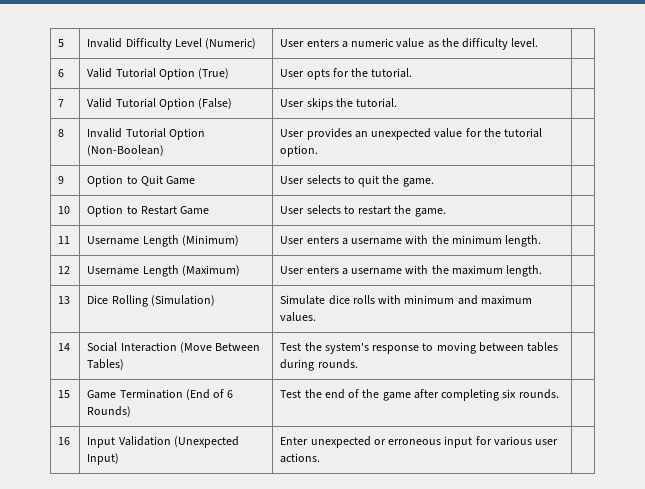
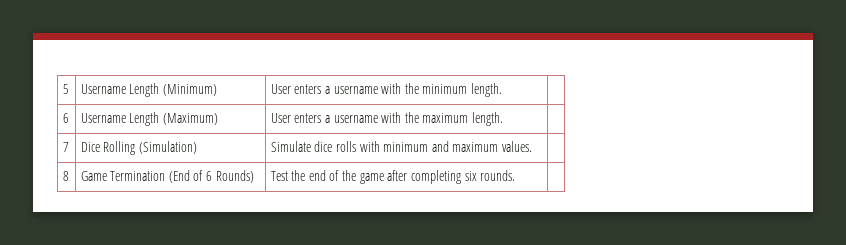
[87,38,257,50] [280,38,539,50] [58,69,65,77] [87,68,230,80] [280,68,413,80] [58,99,65,107] [87,98,233,110] [280,98,398,110] [58,129,65,137] [87,128,205,140] [87,145,165,156] [280,128,543,140] [280,145,319,157] [58,176,65,184] [87,175,196,187] [280,175,434,187] [58,206,71,214] [87,205,210,217] [280,205,446,217] [58,236,71,244] | Invalid Difficulty Level (Numeric) | User enters a numeric value as the difficulty level. | // 6 | Valid Tutorial Option (True) | User opts for the tutorial. | // 7 | Valid Tutorial Option (False) | User skips the tutorial. | // 8 | Invalid Tutorial Option (Non-Boolean) | User provides an unexpected value for the tutorial option. | // 9 | Option to Quit Game | User selects to quit the game. | // 10 | Option to Restart Game | User selects to restart the game. | // 11 -> (69, 89) none
[58,266,71,274] 12 -> [62,113,69,123] 6
[58,296,71,304] 13 -> [62,142,69,152] 7
[58,343,71,351] [87,342,261,353] [87,359,125,370] [280,342,559,354] [280,359,358,371] [58,390,71,398] 14 | Social Interaction (Move Between Tables) | Test the system's response to moving between tables during rounds. | // 15 -> [62,171,69,181] 8
[58,437,71,445] [87,436,239,448] [87,453,120,465] [280,436,559,448] [280,453,321,463] // 16 | Input Validation (Unexpected Input) | Enter unexpected or erroneous input for various user actions. | -> (516, 175) none

